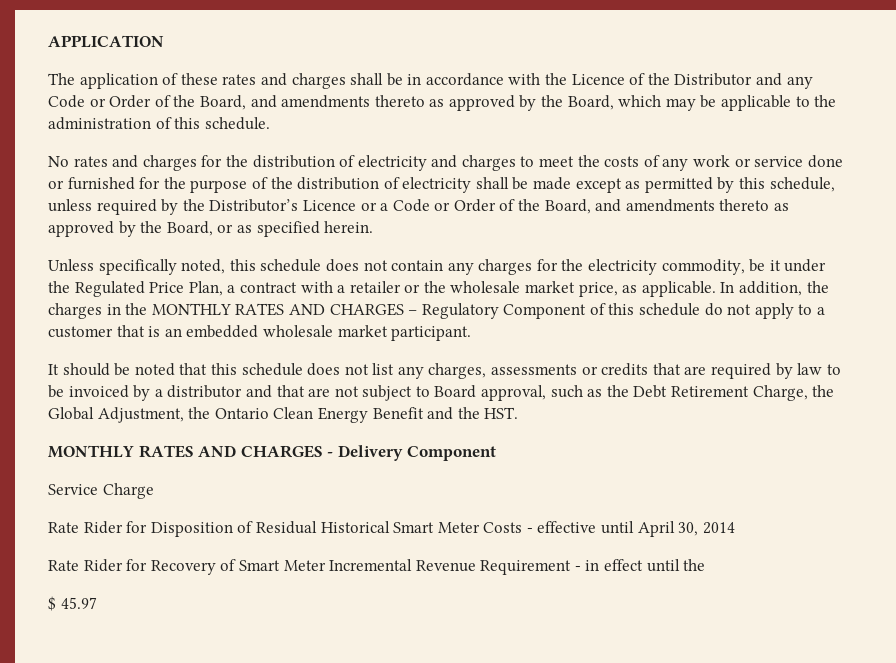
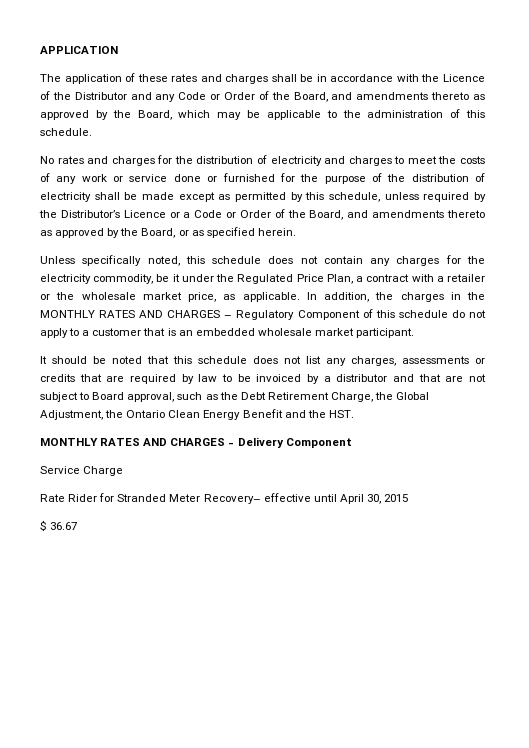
[150,521,735,537] [48,559,706,575] Disposition of Residual Historical Smart Meter Costs - effective until April 30, 2014 // Rate Rider for Recovery of Smart Meter Incremental Revenue Requirement - in effect until the -> [117,493,409,504] Stranded Meter Recovery– effective until April 30, 2015
[60,597,97,609] 45.97 -> [50,522,78,530] 36.67

